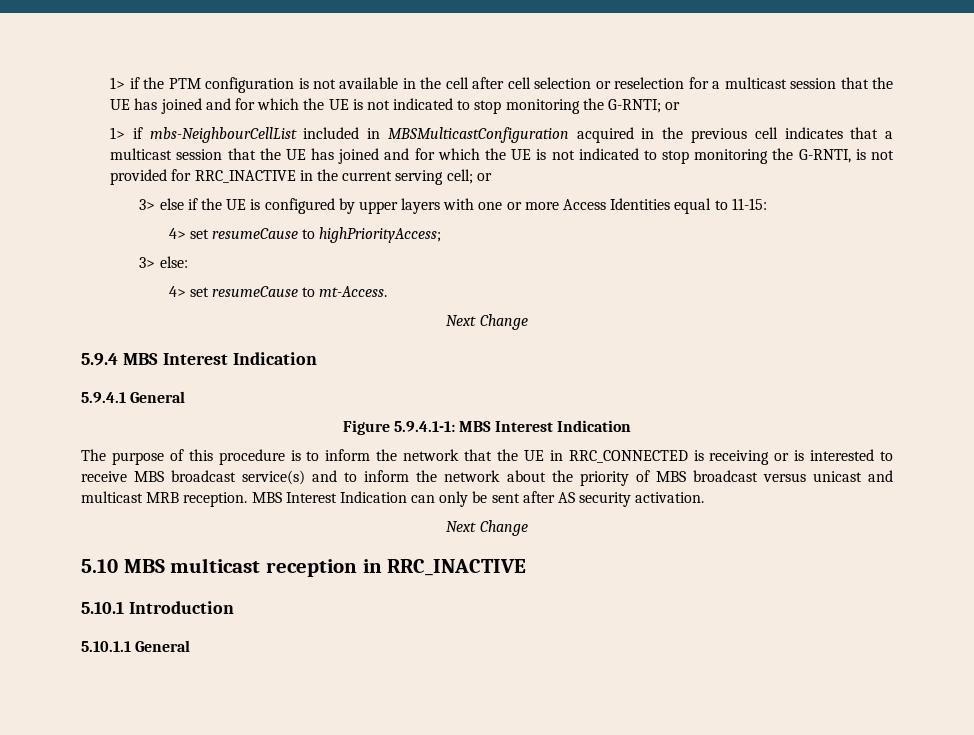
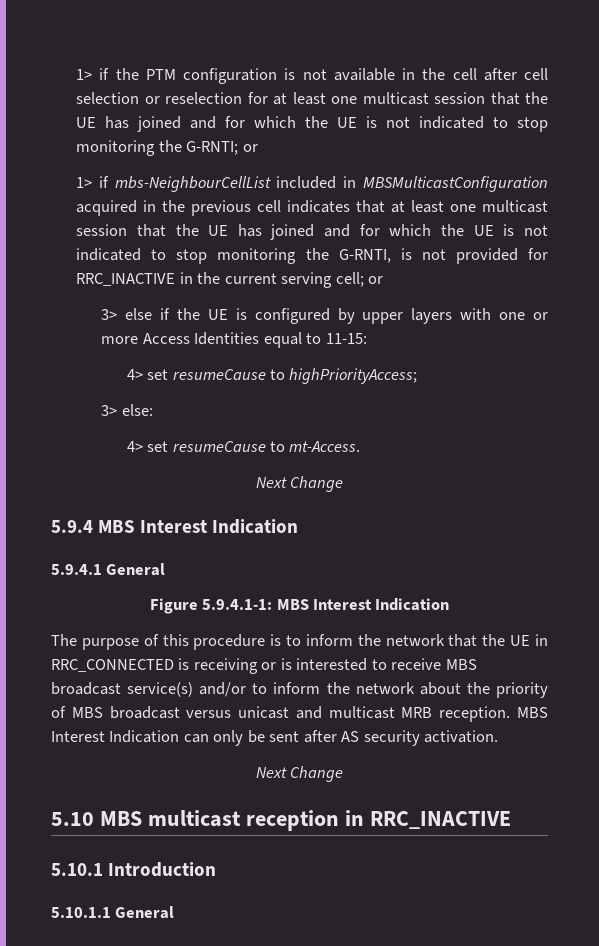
[712,81,721,89] a -> [273,92,358,105] at least one
[884,131,893,139] a -> [391,200,477,213] at least one
[312,470,338,482] and -> [199,682,247,697] and/or

